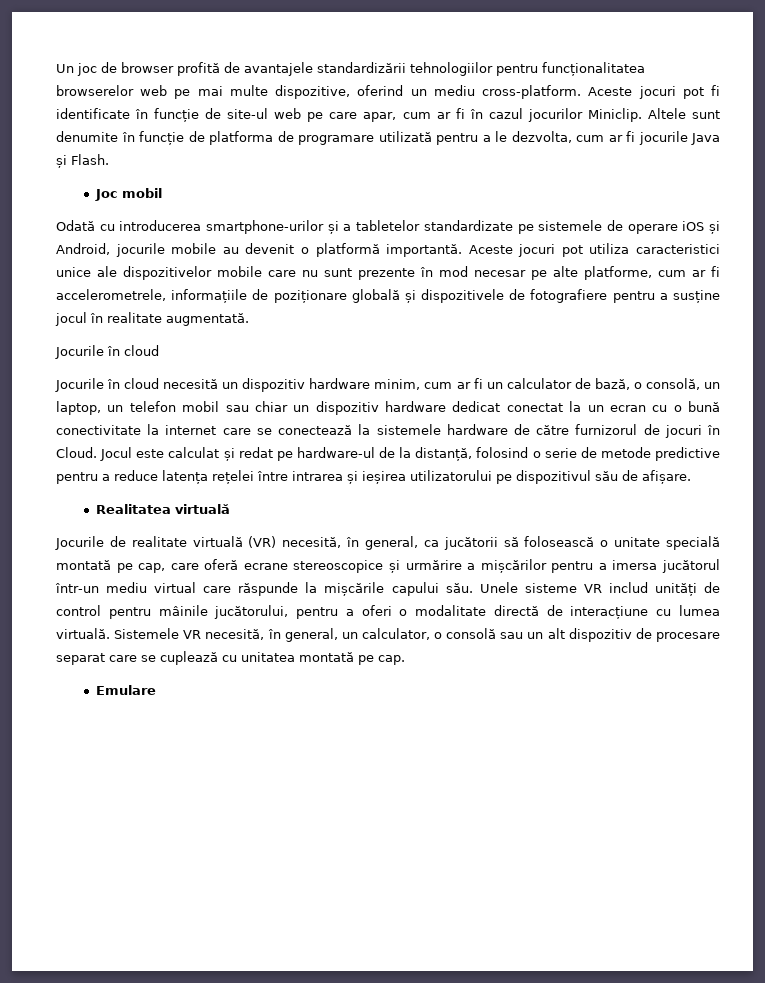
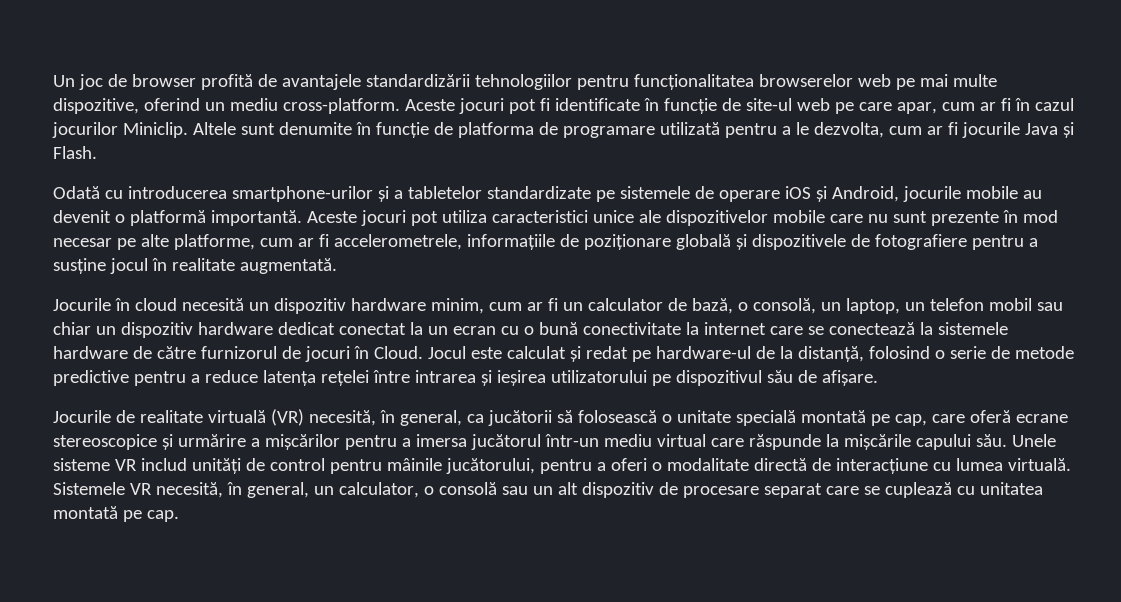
[95,188,163,201] // Joc mobil -> (97, 152) none
[55,378,160,392] // Jocurile în cloud -> (177, 304) none
[96,504,231,514] // Realitatea virtuală -> (878, 378) none
[96,685,157,695] // Emulare -> (179, 516) none

